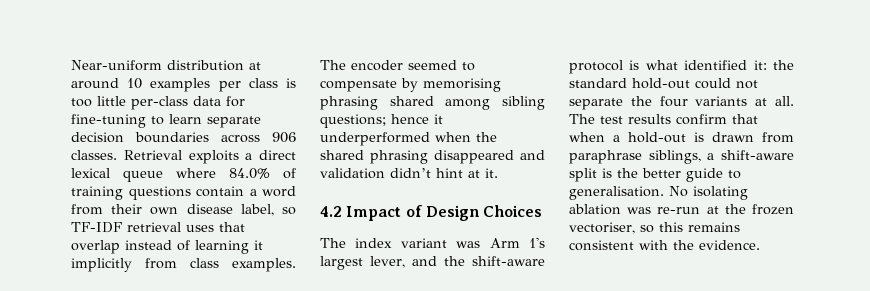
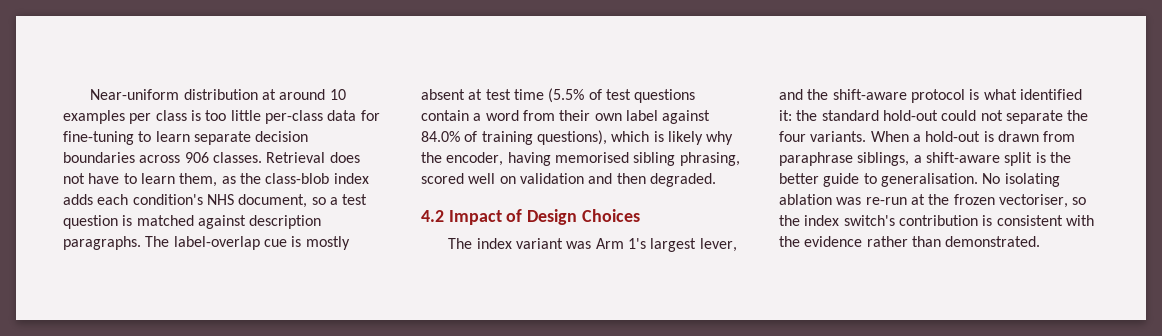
[188,150,296,164] [71,168,296,182] [71,186,123,200] exploits a direct lexical queue where 84.0% of training -> [329,152,360,163] [63,173,369,187] [63,194,368,208] [63,215,322,229] [63,236,350,250] [421,88,631,103] does not have to learn them, as the class-blob index adds each condition's NHS document, so a test question is matched against description paragraphs. The label-overlap cue is mostly absent at test time (5.5% of test
[186,204,296,216] [71,222,245,233] [71,240,263,254] [71,258,296,272] [320,60,475,71] [320,78,501,92] [320,96,545,110] [320,114,443,128] [320,132,497,146] [320,150,545,164] [320,168,498,179] disease label, so TF-IDF retrieval uses that overlap instead of learning it implicitly from class examples. The encoder seemed to compensate by memorising phrasing shared among sibling questions; hence it underperformed when the shared phrasing disappeared and validation didn’t hint at it. -> [625,110,711,124] [421,130,734,145] [421,152,740,166] [421,173,716,187] label against 84.0% of training questions), which is likely why the encoder, having memorised sibling phrasing, scored well on validation and then degraded.
[695,96,794,106] [569,114,758,125] [569,132,605,142] variants at all. The test results confirm that when -> [810,131,909,142] variants. When
[659,222,740,232] [569,240,760,251] this remains consistent with the evidence. -> [779,215,1094,226] [779,236,1041,247] the index switch's contribution is consistent with the evidence rather than demonstrated.

